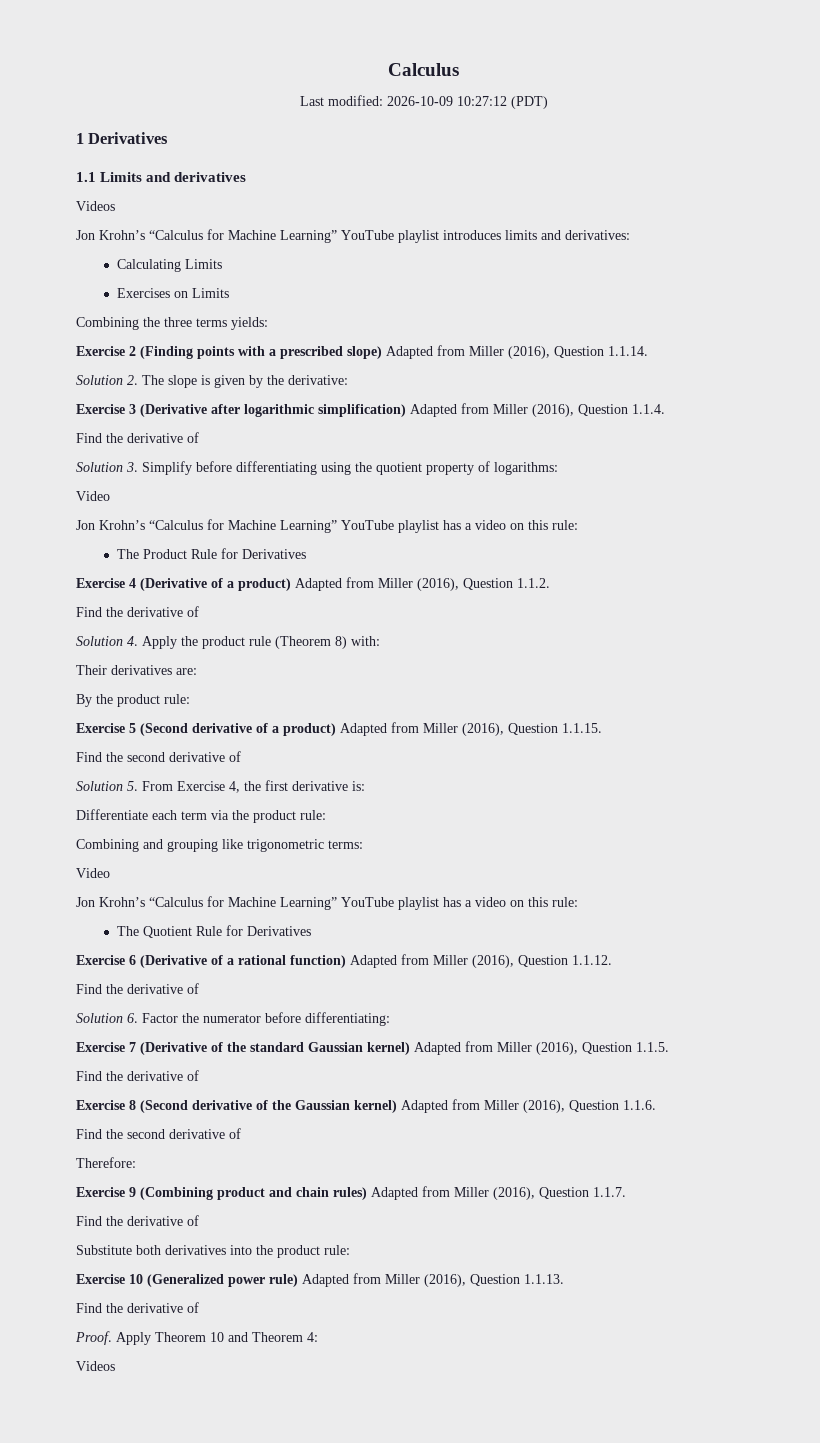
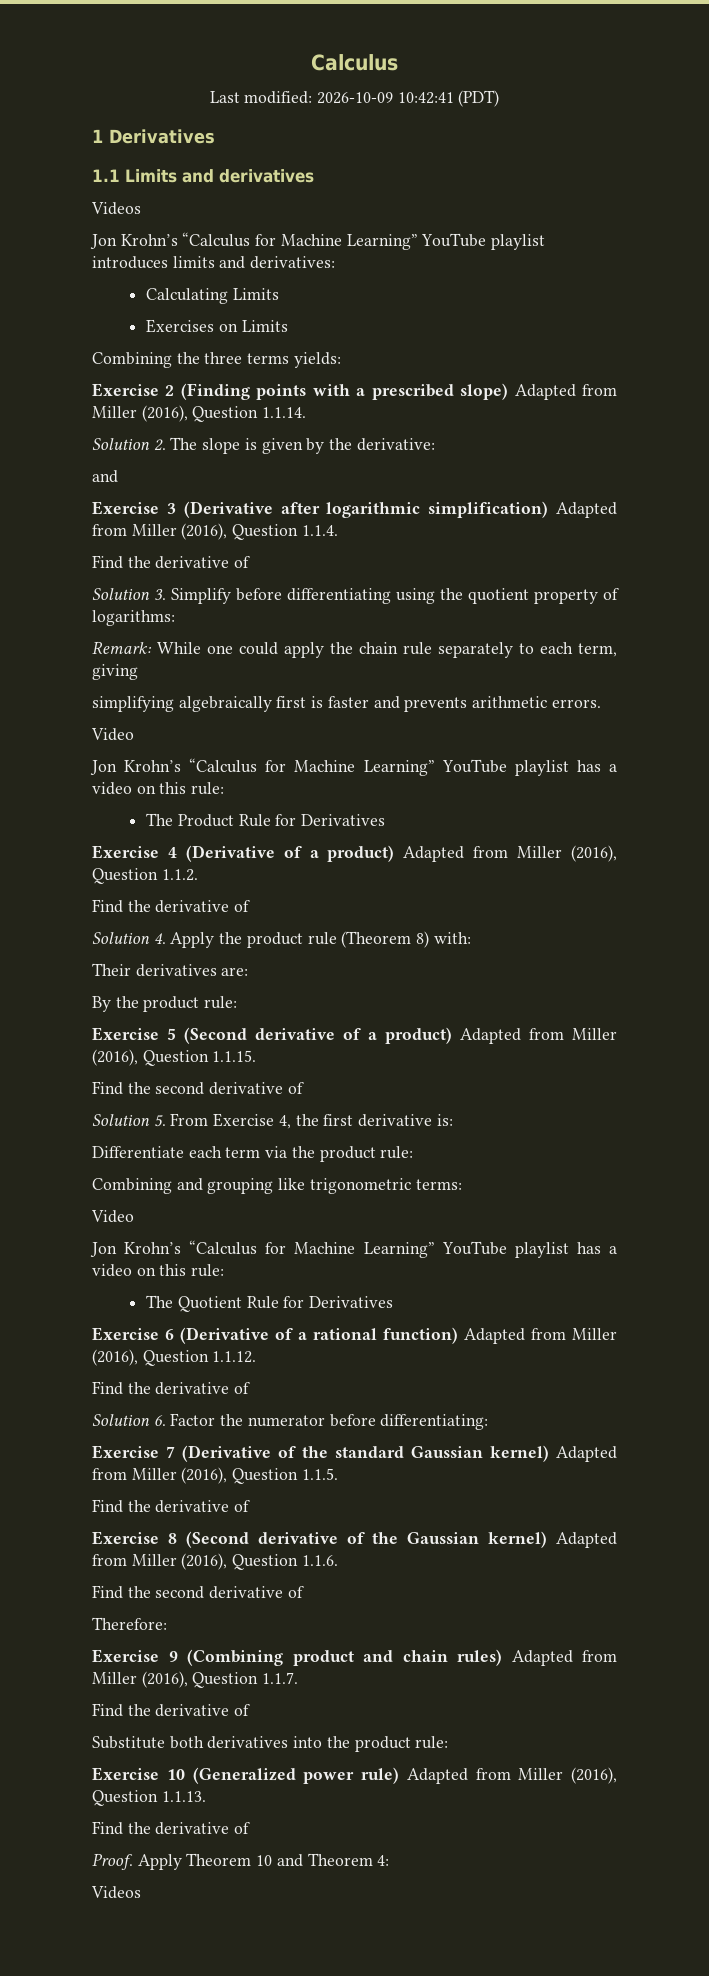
[456,96,507,106] 10:27:12 -> [397,92,454,104] 10:42:41
(348, 380) none -> [92,470,118,483] // and
(558, 468) none -> [92,641,617,658] [92,664,138,680] [92,696,601,712] // Remark: While one could apply the chain rule separately to each term, giving // simplifying algebraically first is faster and prevents arithmetic errors.

